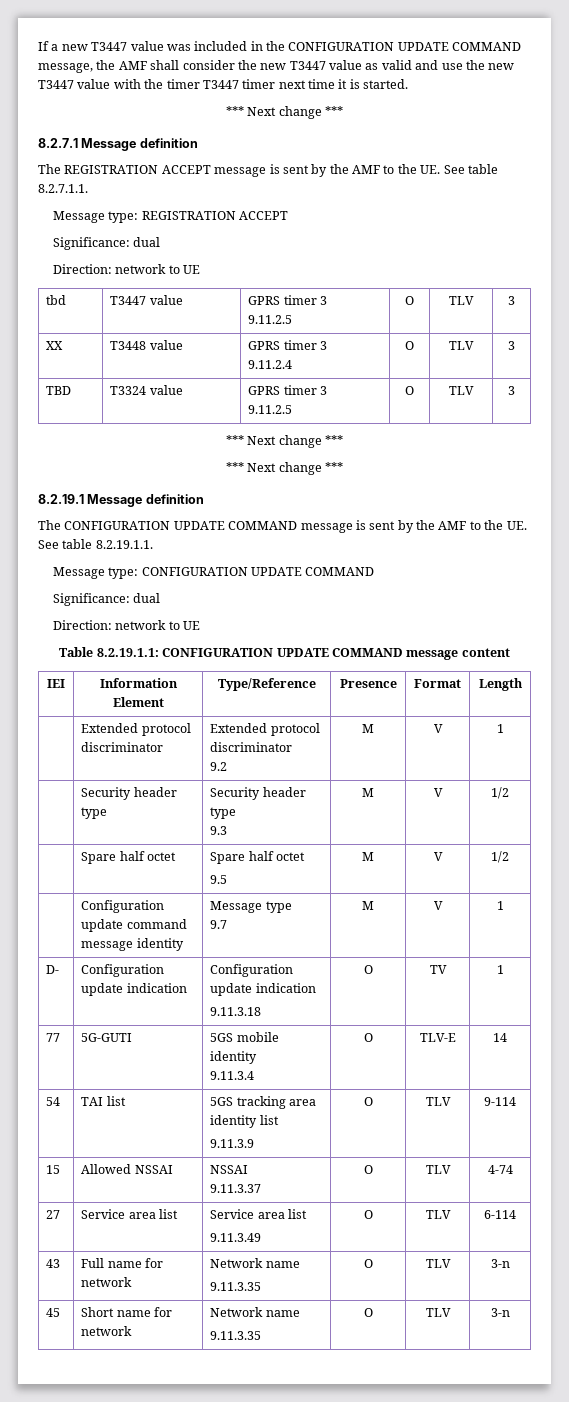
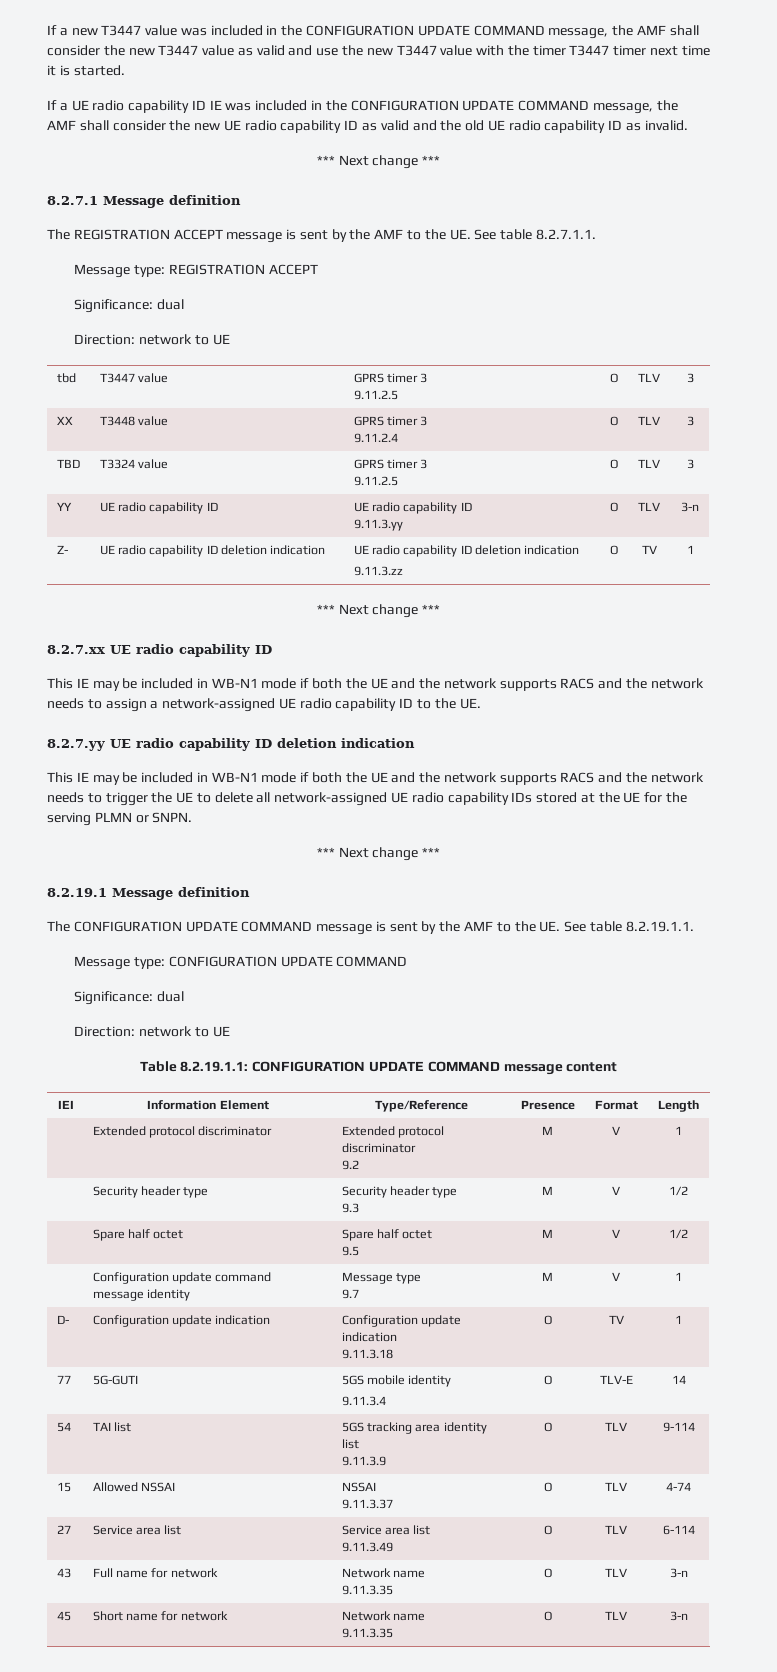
(409, 84) none -> [47,100,678,114] [47,120,688,133] // If a UE radio capability ID IE was included in the CONFIGURATION UPDATE COMMAND message, the AMF shall consider the new UE radio capability ID as valid and the old UE radio capability ID as invalid.
[225,435,344,448] // *** Next change *** -> [56,502,72,511] [99,502,218,514] [353,502,472,514] [353,519,403,531] [609,502,618,512] [638,502,660,511] [681,502,699,512] [56,545,68,554] [99,545,326,557] [353,545,580,557] [353,566,403,576] [609,545,618,555] [641,545,657,554] [686,545,694,554] [316,604,441,618] [47,644,272,657] [47,678,704,691] [47,698,481,712] [47,738,415,751] [47,772,704,785] [47,792,688,806] [47,812,193,826] // YY | UE radio capability ID | UE radio capability ID // 9.11.3.yy | O | TLV | 3-n // Z- | UE radio capability ID deletion indication | UE radio capability ID deletion indication // 9.11.3.zz | O | TV | 1 // *** Next change *** // 8.2.7.xx UE radio capability ID // This IE may be included in WB-N1 mode if both the UE and the network supports RACS and the network needs to assign a network-assigned UE radio capability ID to the UE. // 8.2.7.yy UE radio capability ID deletion indication // This IE may be included in WB-N1 mode if both the UE and the network supports RACS and the network needs to trigger the UE to delete all network-assigned UE radio capability IDs stored at the UE for the serving PLMN or SNPN.

